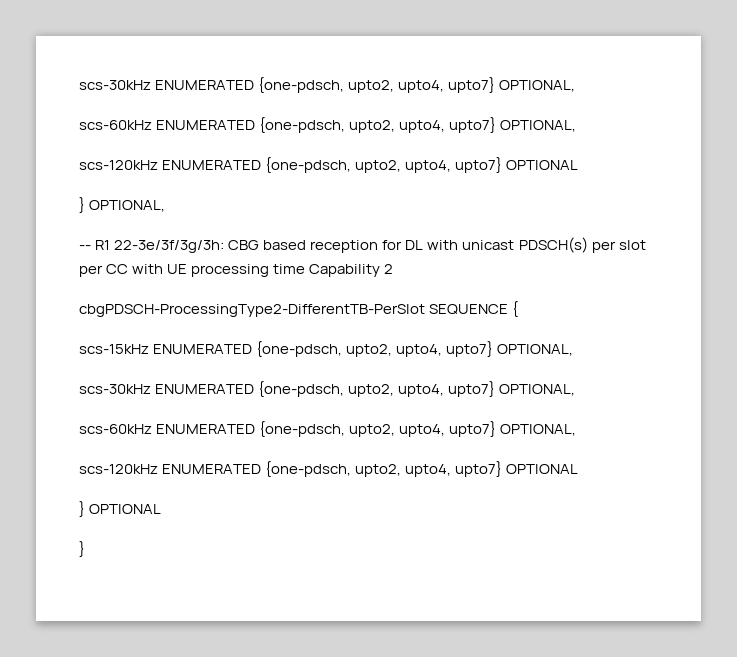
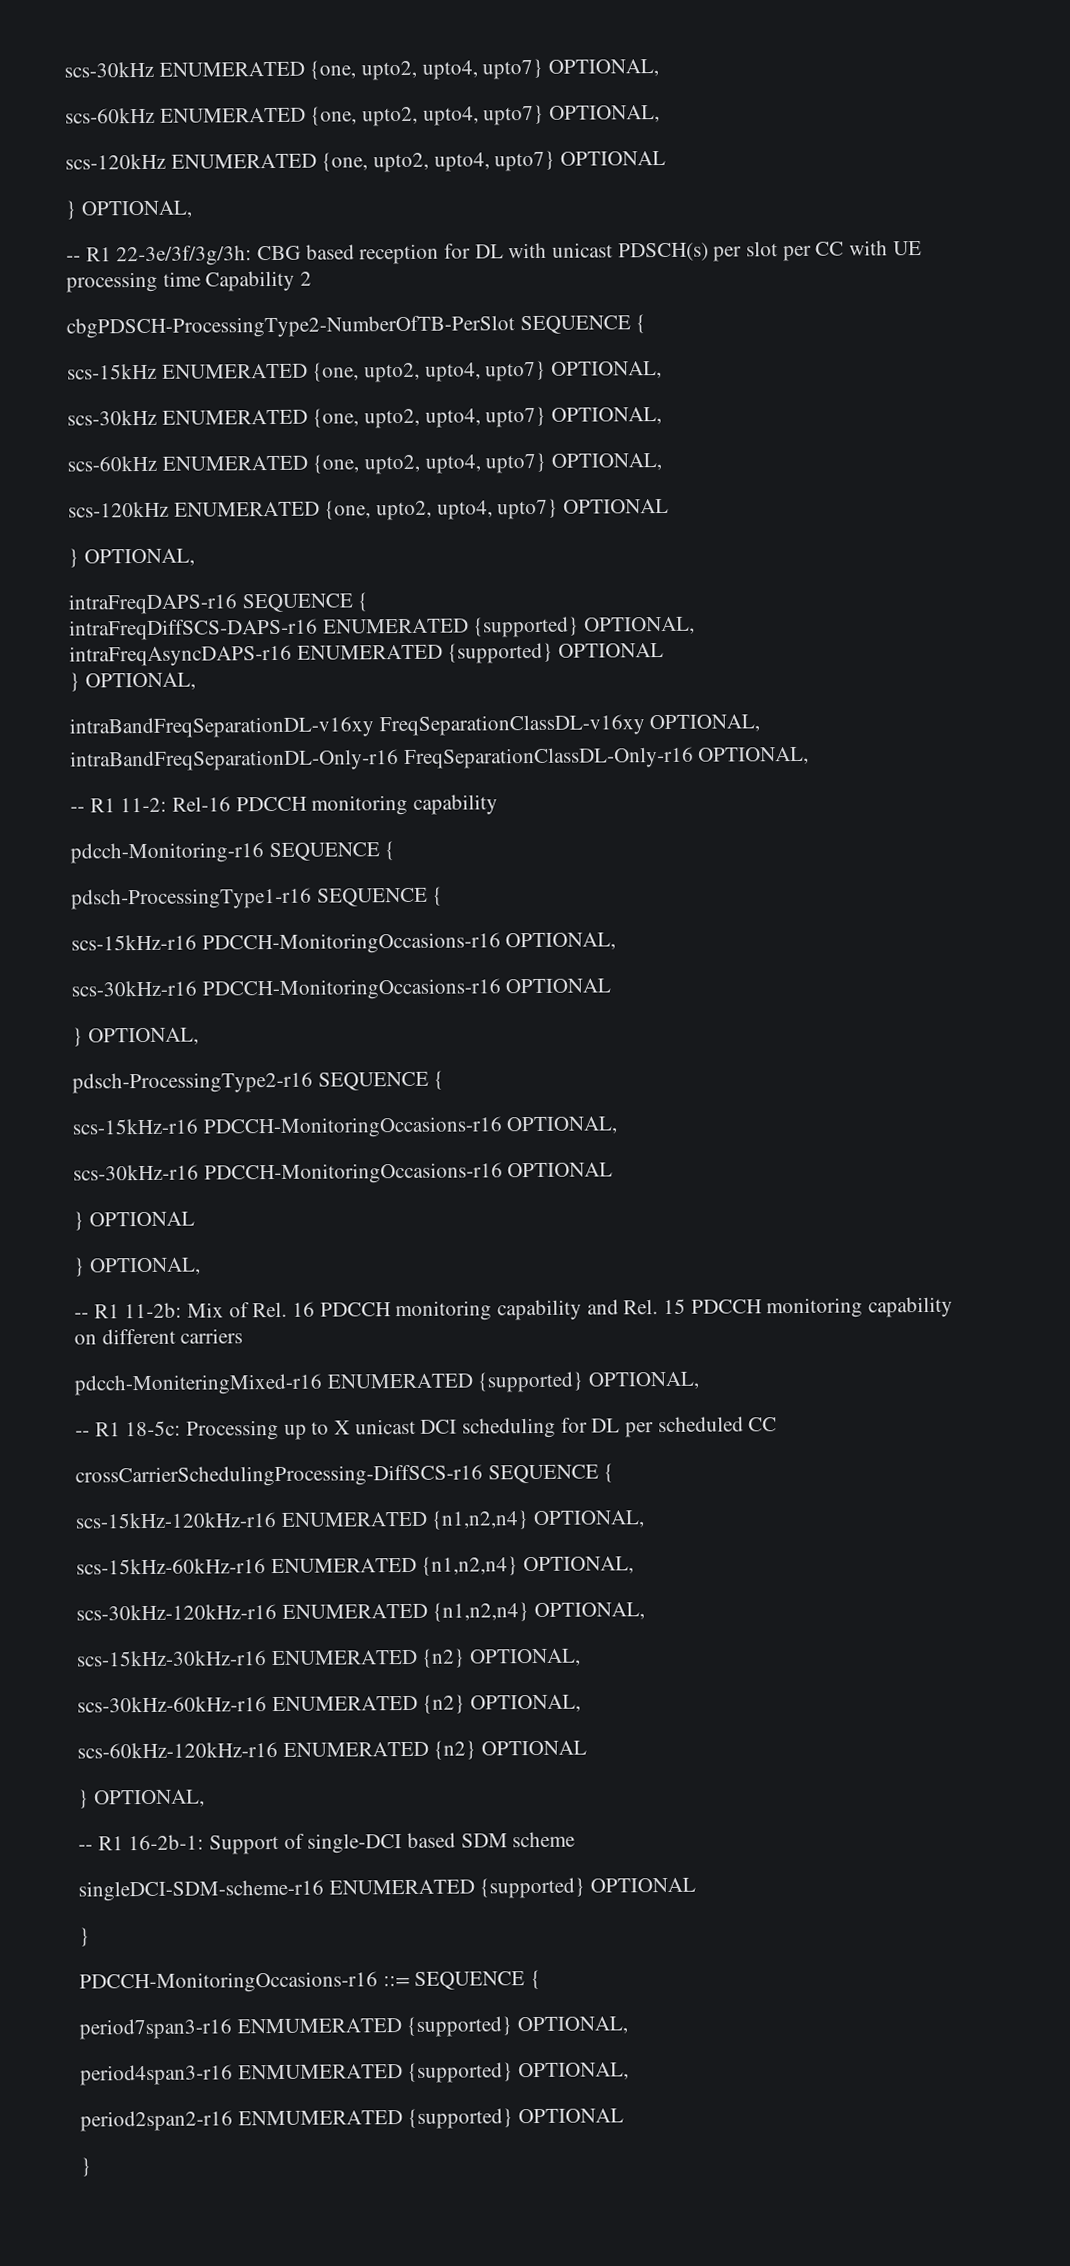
[79,77,576,93] [79,117,577,133] [79,157,352,173] scs-30kHz ENUMERATED {one-pdsch, upto2, upto4, upto7} OPTIONAL, // scs-60kHz ENUMERATED {one-pdsch, upto2, upto4, upto7} OPTIONAL, // scs-120kHz ENUMERATED {one-pdsch, -> [64,58,660,81] [65,104,661,127] [65,152,369,172] scs-30kHz ENUMERATED {one, upto2, upto4, upto7} OPTIONAL, // scs-60kHz ENUMERATED {one, upto2, upto4, upto7} OPTIONAL, // scs-120kHz ENUMERATED {one,
[79,304,425,317] cbgPDSCH-ProcessingType2-DifferentTB-PerSlot -> [66,315,515,339] cbgPDSCH-ProcessingType2-NumberOfTB-PerSlot
[256,341,343,357] {one-pdsch, -> [312,362,360,382] {one,
[258,381,576,397] [79,421,577,437] [79,461,579,477] [79,501,85,517] {one-pdsch, upto2, upto4, upto7} OPTIONAL, // scs-60kHz ENUMERATED {one-pdsch, upto2, upto4, upto7} OPTIONAL, // scs-120kHz ENUMERATED {one-pdsch, upto2, upto4, upto7} OPTIONAL // } -> [312,406,663,429] [67,452,663,475] [68,498,670,521] [68,548,195,568] [68,592,369,615] [69,616,696,641] [69,642,665,667] [69,672,196,692] [69,714,761,739] [70,746,810,772] [70,794,499,816] [70,841,396,864] [71,886,444,910] [71,932,617,955] [71,978,612,1001] [72,1027,199,1047] [72,1070,445,1094] [72,1116,619,1139] [73,1162,614,1185] [73,1211,195,1231] [73,1257,201,1277] [74,1296,954,1322] [74,1328,244,1345] [74,1371,700,1396] [75,1416,778,1441] [75,1463,615,1488] [75,1510,646,1530] [76,1556,635,1576] [76,1602,646,1622] [76,1648,582,1668] [77,1694,582,1714] [77,1740,588,1760] [78,1789,205,1809] [78,1831,576,1855] [78,1877,697,1902] [79,1927,90,1947] [79,1969,542,1994] [79,2016,629,2040] [80,2062,630,2086] [80,2108,514,2132] {one, upto2, upto4, upto7} OPTIONAL, // scs-60kHz ENUMERATED {one, upto2, upto4, upto7} OPTIONAL, // scs-120kHz ENUMERATED {one, upto2, upto4, upto7} OPTIONAL // } OPTIONAL, // intraFreqDAPS-r16 SEQUENCE { // intraFreqDiffSCS-DAPS-r16 ENUMERATED {supported} OPTIONAL, // intraFreqAsyncDAPS-r16 ENUMERATED {supported} OPTIONAL // } OPTIONAL, // intraBandFreqSeparationDL-v16xy FreqSeparationClassDL-v16xy OPTIONAL, // intraBandFreqSeparationDL-Only-r16 FreqSeparationClassDL-Only-r16 OPTIONAL, // -- R1 11-2: Rel-16 PDCCH monitoring capability // pdcch-Monitoring-r16 SEQUENCE { // pdsch-ProcessingType1-r16 SEQUENCE { // scs-15kHz-r16 PDCCH-MonitoringOccasions-r16 OPTIONAL, // scs-30kHz-r16 PDCCH-MonitoringOccasions-r16 OPTIONAL // } OPTIONAL, // pdsch-ProcessingType2-r16 SEQUENCE { // scs-15kHz-r16 PDCCH-MonitoringOccasions-r16 OPTIONAL, // scs-30kHz-r16 PDCCH-MonitoringOccasions-r16 OPTIONAL // } OPTIONAL // } OPTIONAL, // -- R1 11-2b: Mix of Rel. 16 PDCCH monitoring capability and Rel. 15 PDCCH monitoring capability on different carriers // pdcch-MoniteringMixed-r16 ENUMERATED {supported} OPTIONAL, // -- R1 18-5c: Processing up to X unicast DCI scheduling for DL per scheduled CC // crossCarrierSchedulingProcessing-DiffSCS-r16 SEQUENCE { // scs-15kHz-120kHz-r16 ENUMERATED {n1,n2,n4} OPTIONAL, // scs-15kHz-60kHz-r16 ENUMERATED {n1,n2,n4} OPTIONAL, // scs-30kHz-120kHz-r16 ENUMERATED {n1,n2,n4} OPTIONAL, // scs-15kHz-30kHz-r16 ENUMERATED {n2} OPTIONAL, // scs-30kHz-60kHz-r16 ENUMERATED {n2} OPTIONAL, // scs-60kHz-120kHz-r16 ENUMERATED {n2} OPTIONAL // } OPTIONAL, // -- R1 16-2b-1: Support of single-DCI based SDM scheme // singleDCI-SDM-scheme-r16 ENUMERATED {supported} OPTIONAL // } // PDCCH-MonitoringOccasions-r16 ::= SEQUENCE { // period7span3-r16 ENMUMERATED {supported} OPTIONAL, // period4span3-r16 ENMUMERATED {supported} OPTIONAL, // period2span2-r16 ENMUMERATED {supported}

